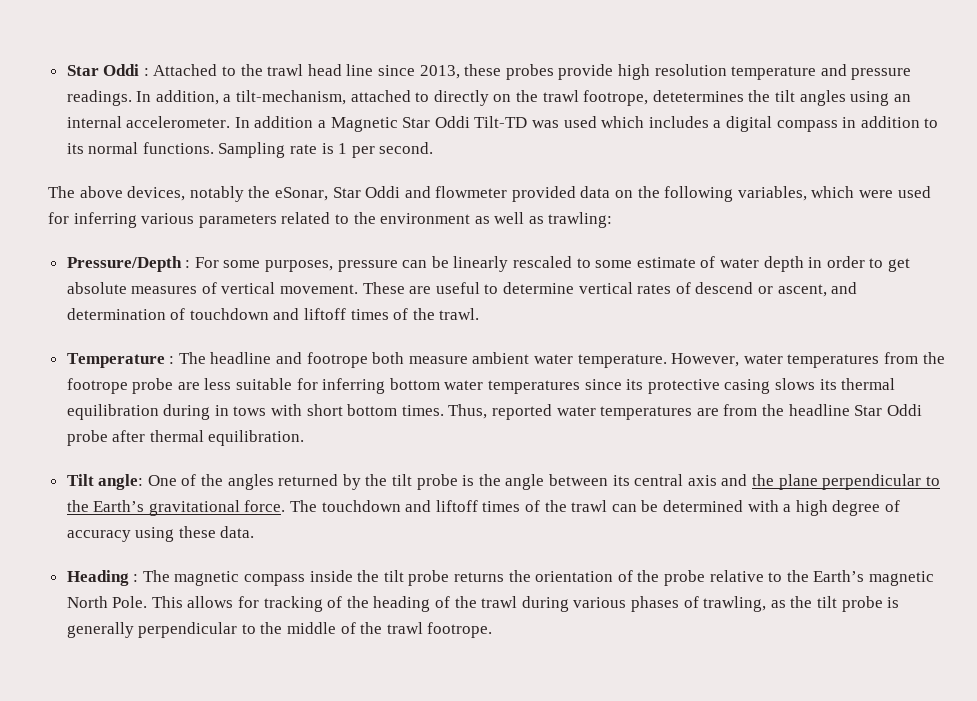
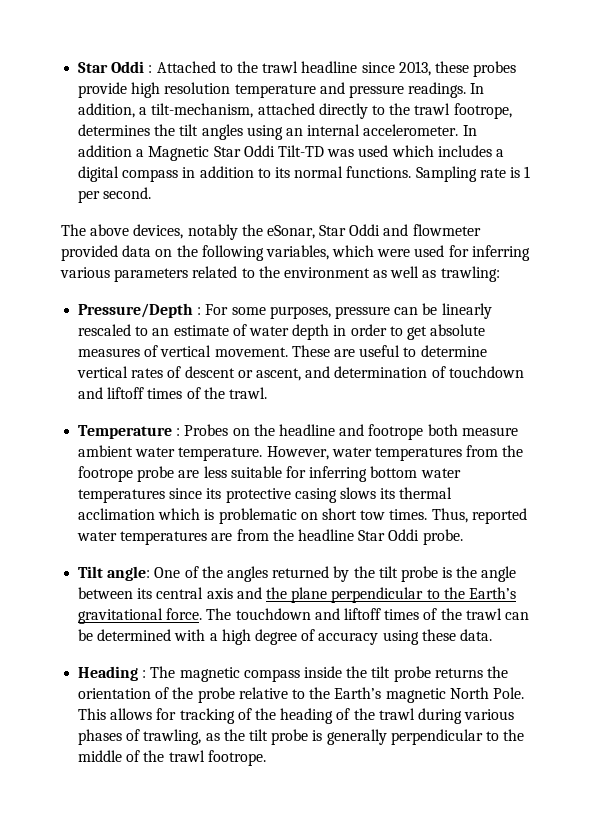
[307,64,374,76] head line -> [301,61,358,73] headline
[415,90,512,106] to directly on -> [318,103,385,119] directly to
[652,90,744,102] detetermines -> [78,124,151,136] determines
[595,260,633,268] some -> [152,328,170,336] an
[695,282,754,294] descend -> [184,366,235,378] descent
[178,352,206,364] The -> [184,424,275,436] Probes on the
[66,404,398,420] equilibration during in tows with short bottom -> [78,508,386,524] acclimation which is problematic on short tow
[66,430,305,446] probe after thermal equilibration. -> [422,529,463,545] probe.

